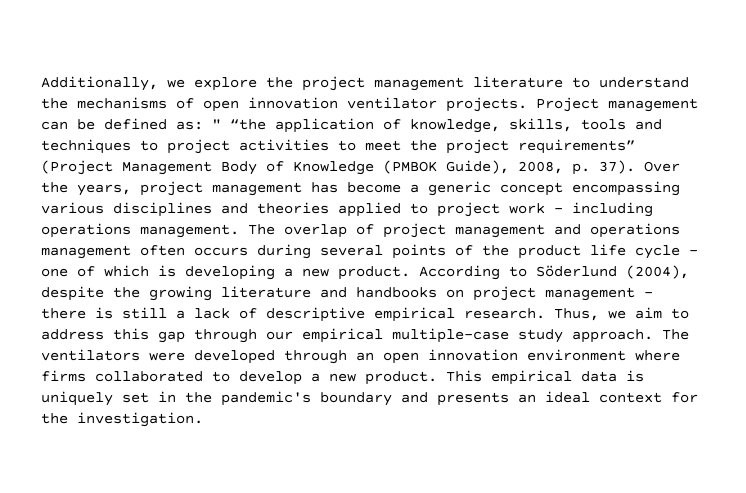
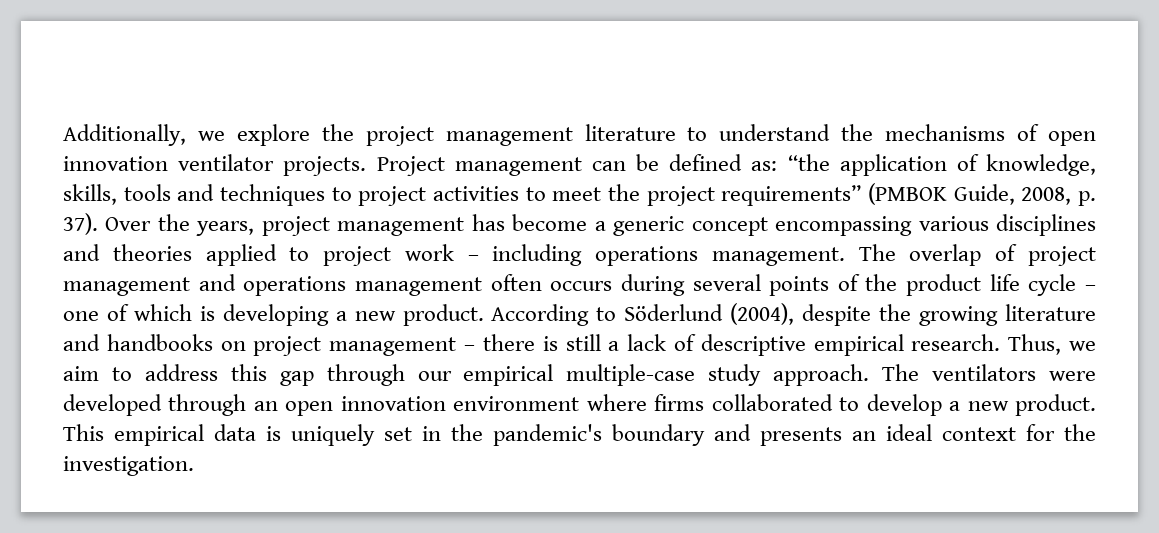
[212,119,221,129] " -> (778, 166) none
[41,160,509,175] (Project Management Body of Knowledge (PMBOK Guide), -> [868,183,1015,205] (PMBOK Guide,

